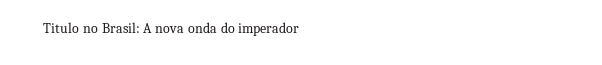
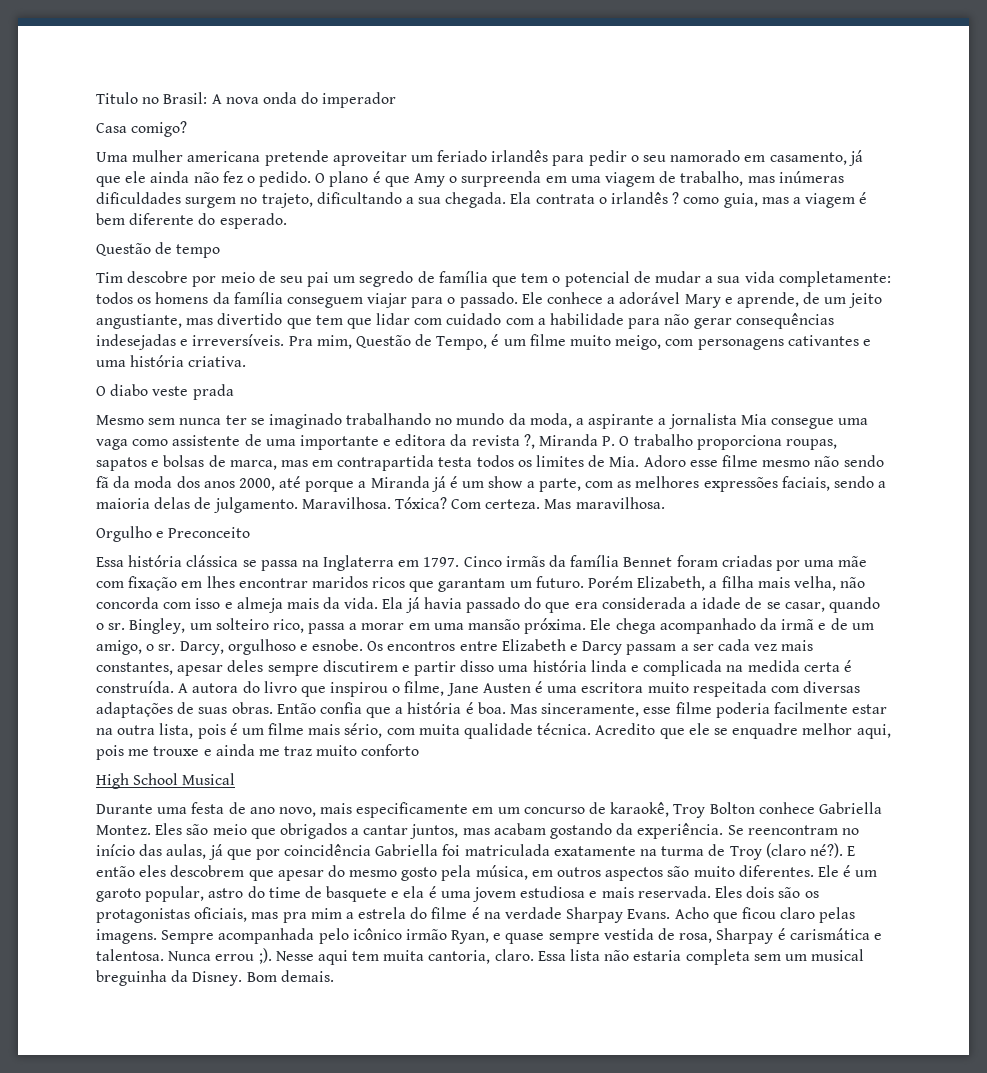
(300, 29) none -> [96,121,188,137] [96,150,863,166] [96,171,844,187] [96,192,868,208] [96,213,287,229] [96,242,221,258] [96,271,891,287] [96,292,882,308] [96,313,834,329] [96,334,871,350] [96,355,247,367] [96,384,234,400] [96,413,869,429] [96,434,837,450] [96,455,884,471] [96,476,887,492] [96,497,665,513] [96,526,251,542] [96,555,868,571] [96,576,866,592] [96,597,880,613] [96,618,874,634] [96,639,814,655] [96,660,852,676] [96,681,861,697] [96,702,888,718] [96,723,891,739] [96,744,420,760] [96,773,236,789] [96,802,882,818] [96,823,859,839] [96,843,856,860] [96,865,878,881] [96,886,819,902] [96,907,856,923] [96,928,882,944] [96,948,865,965] [96,970,334,986] // Casa comigo? // Uma mulher americana pretende aproveitar um feriado irlandês para pedir o seu namorado em casamento, já que ele ainda não fez o pedido. O plano é que Amy o surpreenda em uma viagem de trabalho, mas inúmeras dificuldades surgem no trajeto, dificultando a sua chegada. Ela contrata o irlandês ? como guia, mas a viagem é bem diferente do esperado. // Questão de tempo // Tim descobre por meio de seu pai um segredo de família que tem o potencial de mudar a sua vida completamente: todos os homens da família conseguem viajar para o passado. Ele conhece a adorável Mary e aprende, de um jeito angustiante, mas divertido que tem que lidar com cuidado com a habilidade para não gerar consequências indesejadas e irreversíveis. Pra mim, Questão de Tempo, é um filme muito meigo, com personagens cativantes e uma história criativa. // O diabo veste prada // Mesmo sem nunca ter se imaginado trabalhando no mundo da moda, a aspirante a jornalista Mia consegue uma vaga como assistente de uma importante e editora da revista ?, Miranda P. O trabalho proporciona roupas, sapatos e bolsas de marca, mas em contrapartida testa todos os limites de Mia. Adoro esse filme mesmo não sendo fã da moda dos anos 2000, até porque a Miranda já é um show a parte, com as melhores expressões faciais, sendo a maioria delas de julgamento. Maravilhosa. Tóxica? Com certeza. Mas maravilhosa. // Orgulho e Preconceito // Essa história clássica se passa na Inglaterra em 1797. Cinco irmãs da família Bennet foram criadas por uma mãe com fixação em lhes encontrar maridos ricos que garantam um futuro. Porém Elizabeth, a filha mais velha, não concorda com isso e almeja mais da vida. Ela já havia passado do que era considerada a idade de se casar, quando o sr. Bingley, um solteiro rico, passa a morar em uma mansão próxima. Ele chega acompanhado da irmã e de um amigo, o sr. Darcy, orgulhoso e esnobe. Os encontros entre Elizabeth e Darcy passam a ser cada vez mais constantes, apesar deles sempre discutirem e partir disso uma história linda e complicada na medida certa é construída. A autora do livro que inspirou o filme, Jane Austen é uma escritora muito respeitada com diversas adaptações de suas obras. Então confia que a história é boa. Mas sinceramente, esse filme poderia facilmente estar na outra lista, pois é um filme mais sério, com muita qualidade técnica. Acredito que ele se enquadre melhor aqui, pois me trouxe e ainda me traz muito conforto // High School Musical // Durante uma festa de ano novo, mais especificamente em um concurso de karaokê, Troy Bolton conhece Gabriella Montez. Eles são meio que obrigados a cantar juntos, mas acabam gostando da experiência. Se reencontram no início das aulas, já que por coincidência Gabriella foi matriculada exatamente na turma de Troy (claro né?). E então eles descobrem que apesar do mesmo gosto pela música, em outros aspectos são muito diferentes. Ele é um garoto popular, astro do time de basquete e ela é uma jovem estudiosa e mais reservada. Eles dois são os protagonistas oficiais, mas pra mim a estrela do filme é na verdade Sharpay Evans. Acho que ficou claro pelas imagens. Sempre acompanhada pelo icônico irmão Ryan, e quase sempre vestida de rosa, Sharpay é carismática e talentosa. Nunca errou ;). Nesse aqui tem muita cantoria, claro. Essa lista não estaria completa sem um musical breguinha da Disney. Bom demais.

